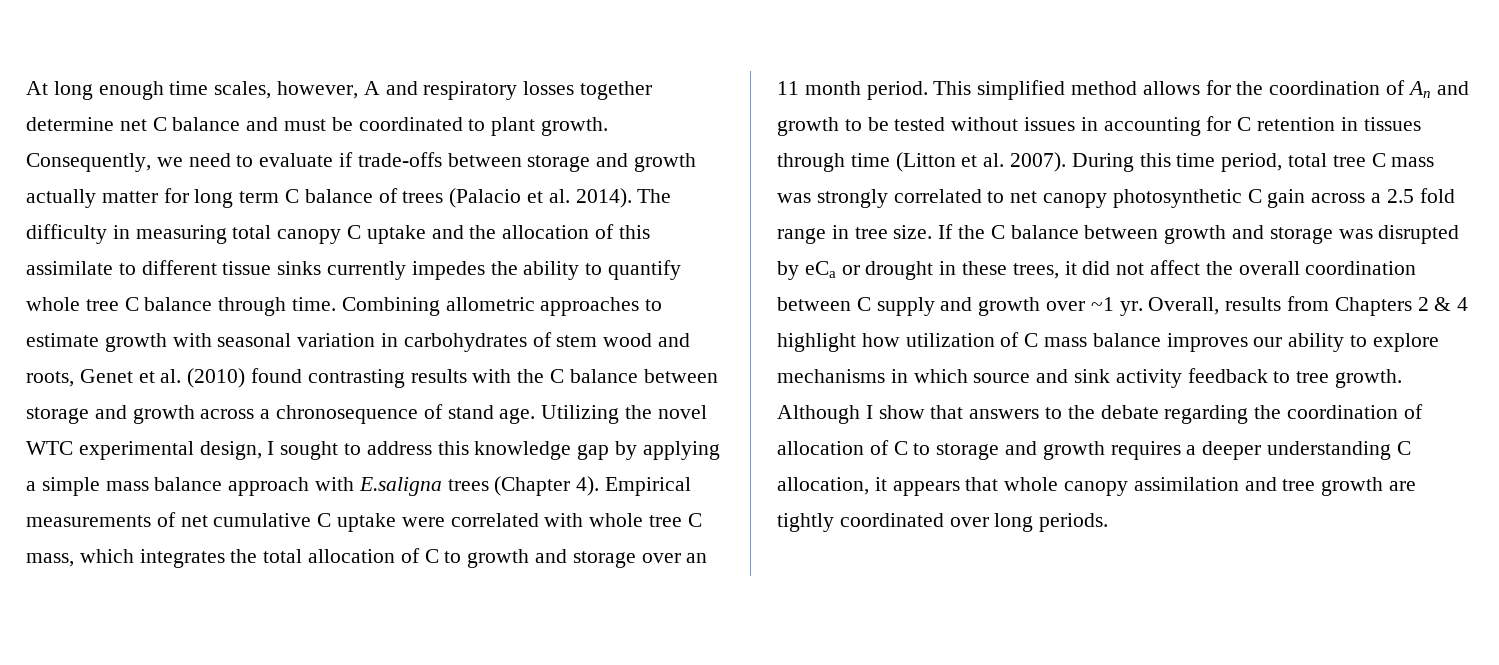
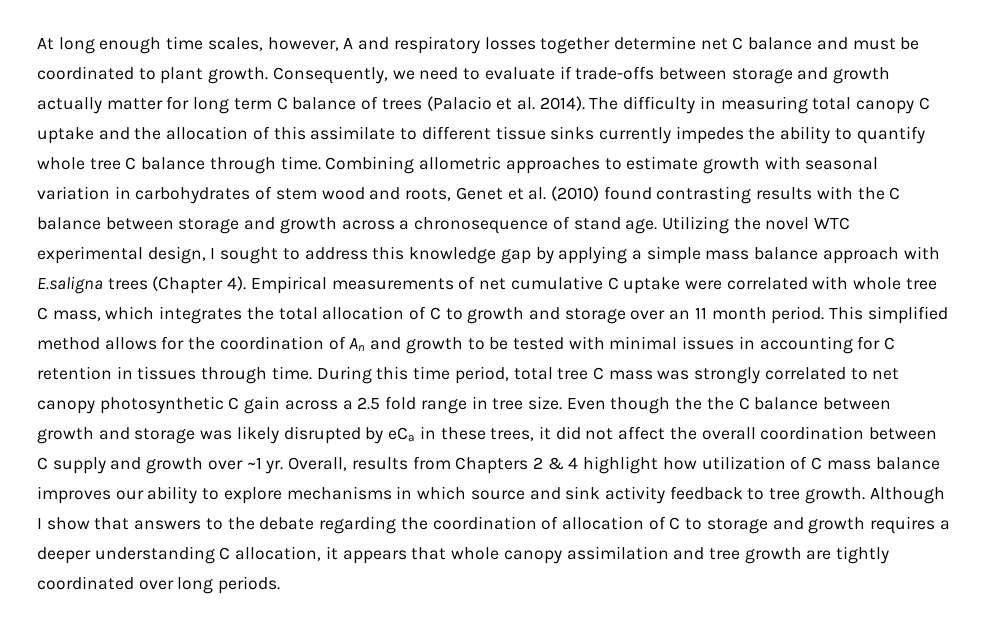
[951,117,1019,131] without -> [568,336,678,350] with minimal
[850,152,1067,172] time (Litton et al. 2007). -> [271,366,312,380] time.
[938,224,954,239] If -> [566,397,703,414] Even though the
(1373, 234) none -> [236,426,279,444] likely
[841,261,934,280] or drought -> (416, 434) none

